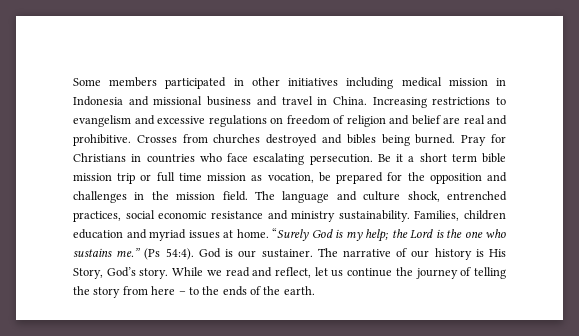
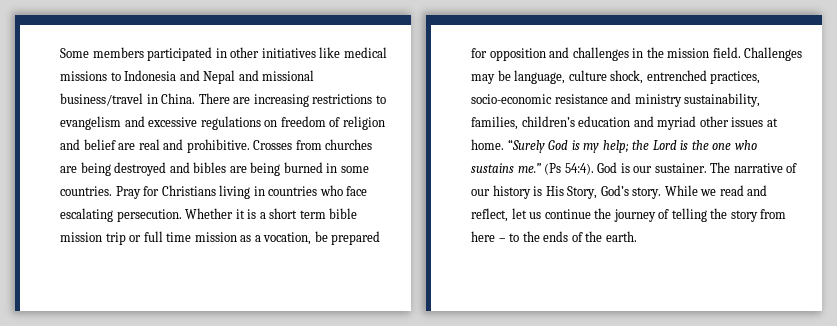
[346,77,507,89] [73,96,427,108] including medical mission in Indonesia and missional business and travel in China. Increasing -> [319,47,387,58] [60,70,315,84] [60,93,309,107] like medical missions to Indonesia and Nepal and missional business/travel in China. There are increasing
(261, 139) none -> [60,162,111,176] are being
[381,134,456,146] being burned. -> [229,162,369,176] [60,186,112,196] are being burned in some countries.
(126, 157) none -> [219,185,251,199] living
[377,154,403,162] Be it -> [185,208,257,219] Whether it is
(263, 178) none -> [254,235,261,242] a
[407,172,425,181] the -> (487, 53) none
[255,191,357,203] The language and -> [744,47,803,61] [471,70,566,84] Challenges may be language,
[125,210,207,219] social economic -> [471,94,552,104] socio-economic
[338,210,506,222] sustainability. Families, children -> [684,93,761,107] [471,116,575,130] sustainability, families, children’s
(186, 235) none -> [699,116,729,127] other

